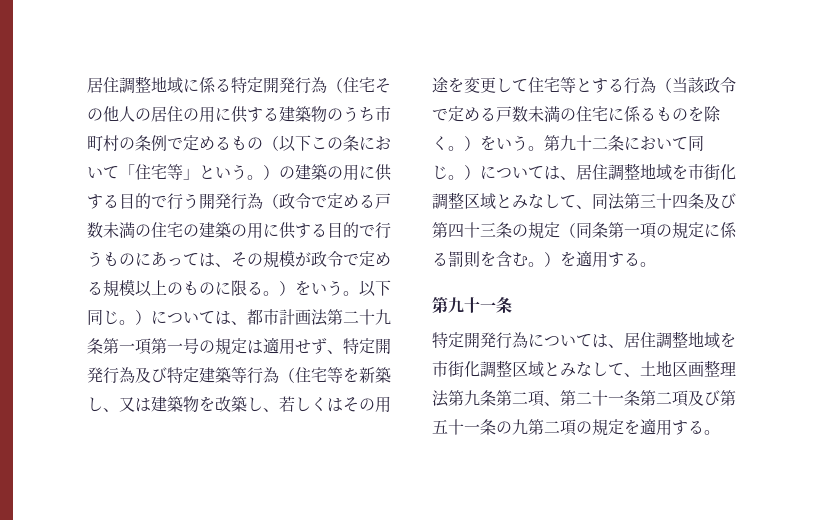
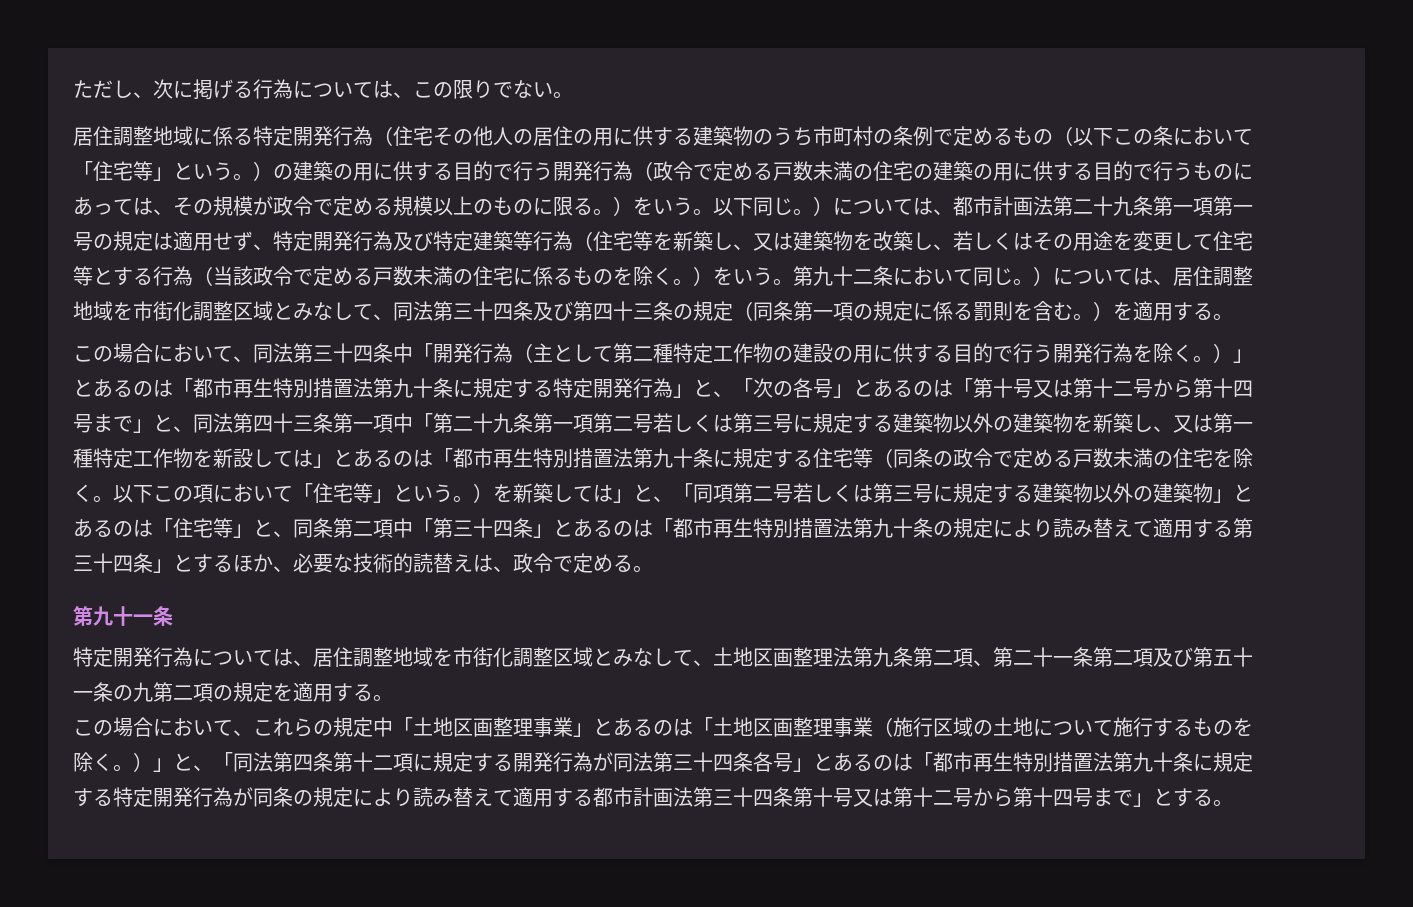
(87, 85) none -> [73,79,573,100] ただし、次に掲げる行為については、この限りでない。 //
(656, 264) none -> [73,343,1253,363] [73,378,1253,398] [73,413,1253,433] [73,448,1253,468] [73,483,1253,503] [73,518,1253,538] [73,553,653,573] // この場合において、同法第三十四条中「開発行為（主として第二種特定工作物の建設の用に供する目的で行う開発行為を除く。）」とあるのは「都市再生特別措置法第九十条に規定する特定開発行為」と、「次の各号」とあるのは「第十号又は第十二号から第十四号まで」と、同法第四十三条第一項中「第二十九条第一項第二号若しくは第三号に規定する建築物以外の建築物を新築し、又は第一種特定工作物を新設しては」とあるのは「都市再生特別措置法第九十条に規定する住宅等（同条の政令で定める戸数未満の住宅を除く。以下この項において「住宅等」という。）を新築しては」と、「同項第二号若しくは第三号に規定する建築物以外の建築物」とあるのは「住宅等」と、同条第二項中「第三十四条」とあるのは「都市再生特別措置法第九十条の規定により読み替えて適用する第三十四条」とするほか、必要な技術的読替えは、政令で定める。
(720, 432) none -> [73,717,1253,737] [73,752,1253,772] [73,787,1233,807] // この場合において、これらの規定中「土地区画整理事業」とあるのは「土地区画整理事業（施行区域の土地について施行するものを除く。）」と、「同法第四条第十二項に規定する開発行為が同法第三十四条各号」とあるのは「都市再生特別措置法第九十条に規定する特定開発行為が同条の規定により読み替えて適用する都市計画法第三十四条第十号又は第十二号から第十四号まで」とする。

